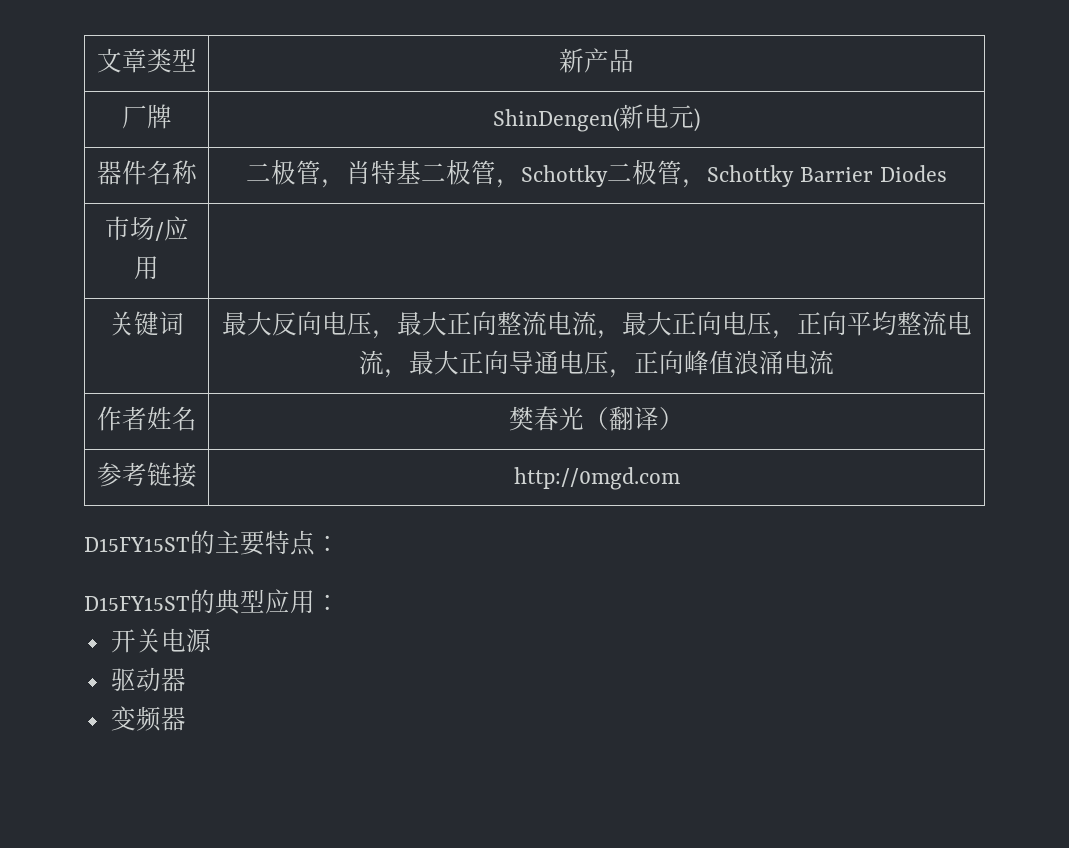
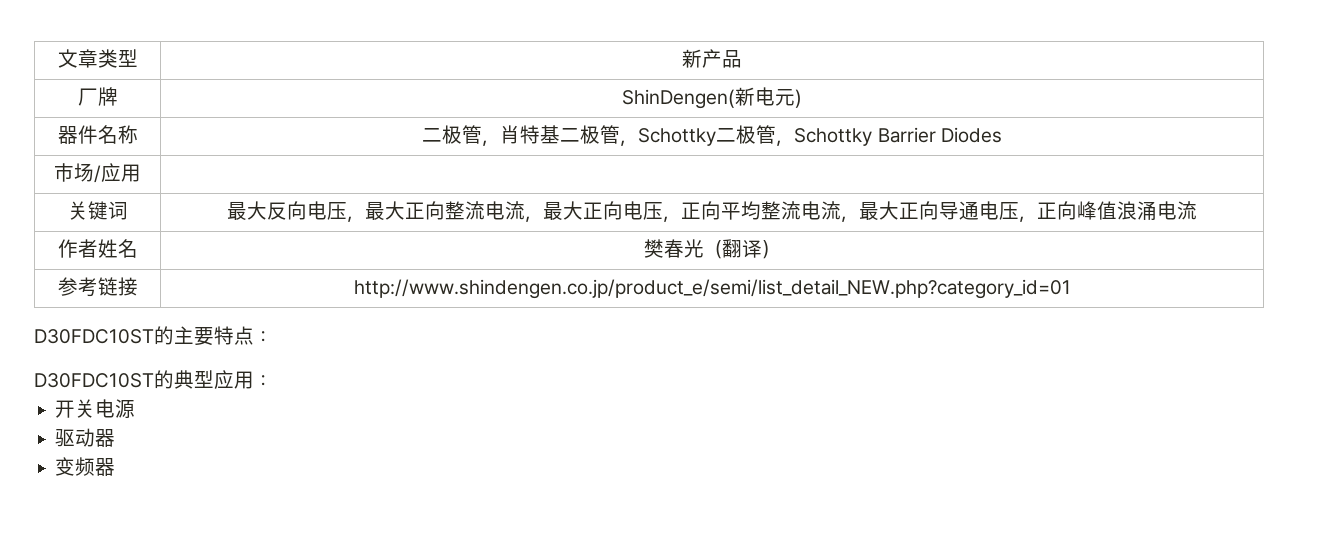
[513,467,680,490] [84,537,190,552] http://0mgd.com // D15FY15ST -> [353,279,1071,299] [34,329,154,344] http://www.shindengen.co.jp/product_e/semi/list_detail_NEW.php?category_id=01 // D30FDC10ST
[84,596,190,611] D15FY15ST -> [34,373,154,388] D30FDC10ST

